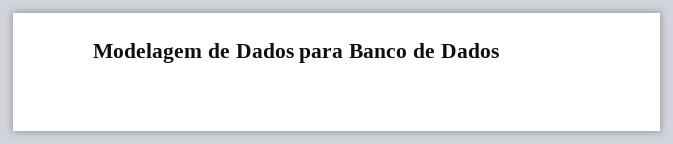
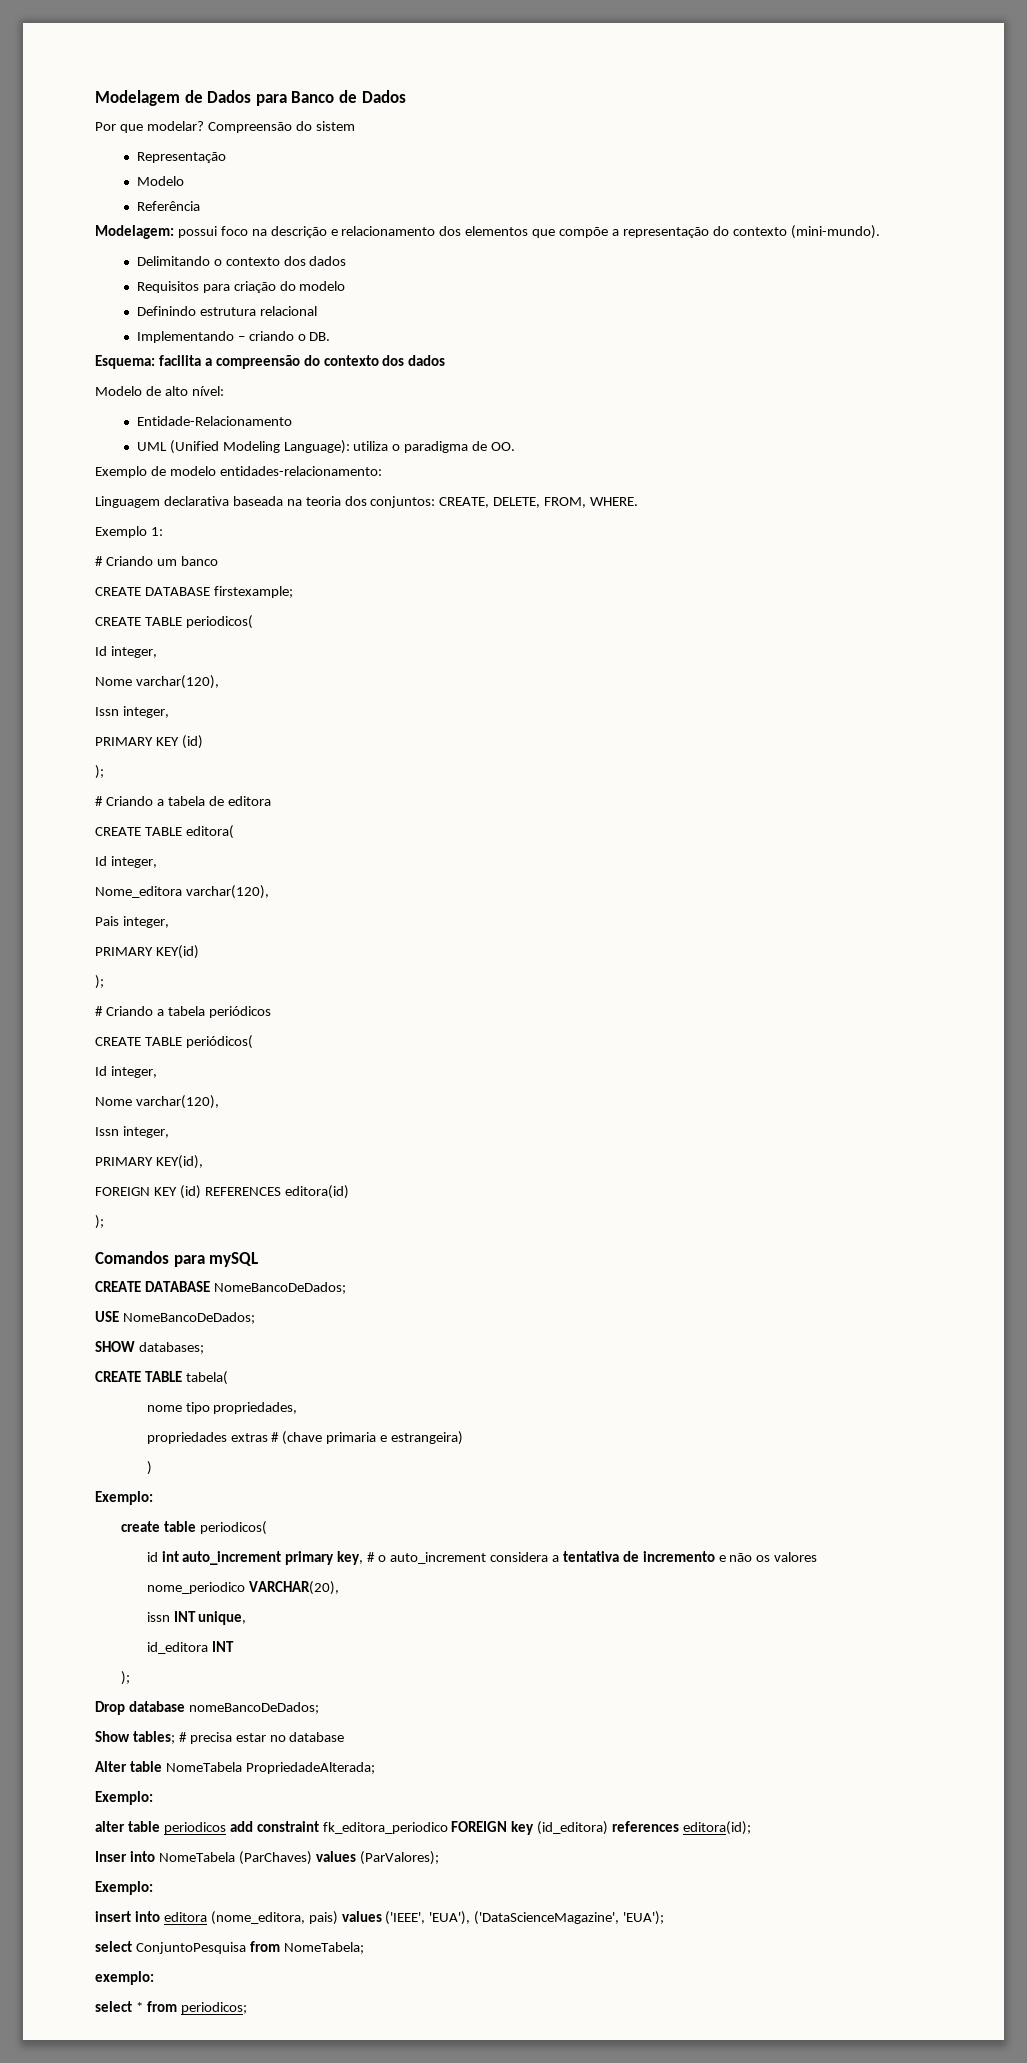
(499, 50) none -> [95,121,355,133] [136,152,226,163] [136,176,184,186] [136,201,200,211] [95,225,880,239] [136,256,347,266] [136,281,346,293] [136,306,317,316] [136,331,331,343] [95,355,446,369] [95,386,224,396] [136,416,292,426] [136,440,516,454] [95,466,382,478] [95,496,639,508] [95,526,163,538] [95,556,218,566] [95,586,293,598] [95,615,253,629] [95,646,157,658] [95,675,219,689] [95,706,169,718] [95,735,203,749] [95,765,104,779] [95,796,271,806] [95,825,234,839] [95,856,157,868] [95,885,269,899] [95,916,169,928] [95,945,199,959] [95,975,104,989] [95,1006,271,1018] [95,1035,253,1049] [95,1066,157,1078] [95,1095,219,1109] [95,1126,169,1138] [95,1155,203,1169] [95,1185,349,1199] [95,1215,104,1229] [95,1251,259,1267] [95,1281,346,1294] [95,1311,255,1324] [95,1341,204,1354] [95,1371,228,1385] [146,1402,298,1414] [146,1431,464,1445] [146,1461,152,1475] [95,1491,153,1505] [120,1521,267,1535] [146,1551,818,1565] [146,1581,339,1595] [146,1611,247,1625] [146,1641,234,1654] [120,1671,130,1685] [95,1701,319,1715] [95,1731,345,1744] [95,1761,375,1774] [95,1791,153,1805] [95,1821,752,1835] [95,1851,439,1865] [95,1881,153,1895] [95,1911,665,1925] [95,1941,364,1954] [95,1971,154,1985] [95,2001,247,2014] // Por que modelar? Compreensão do sistem // Representação // Modelo // Referência // Modelagem: possui foco na descrição e relacionamento dos elementos que compõe a representação do contexto (mini-mundo). // Delimitando o contexto dos dados // Requisitos para criação do modelo // Definindo estrutura relacional // Implementando – criando o DB. // Esquema: facilita a compreensão do contexto dos dados // Modelo de alto nível: // Entidade-Relacionamento // UML (Unified Modeling Language): utiliza o paradigma de OO. // Exemplo de modelo entidades-relacionamento: // Linguagem declarativa baseada na teoria dos conjuntos: CREATE, DELETE, FROM, WHERE. // Exemplo 1: // # Criando um banco // CREATE DATABASE firstexample; // CREATE TABLE periodicos( // Id integer, // Nome varchar(120), // Issn integer, // PRIMARY KEY (id) // ); // # Criando a tabela de editora // CREATE TABLE editora( // Id integer, // Nome_editora varchar(120), // Pais integer, // PRIMARY KEY(id) // ); // # Criando a tabela periódicos // CREATE TABLE periódicos( // Id integer, // Nome varchar(120), // Issn integer, // PRIMARY KEY(id), // FOREIGN KEY (id) REFERENCES editora(id) // ); // Comandos para mySQL // CREATE DATABASE NomeBancoDeDados; // USE NomeBancoDeDados; // SHOW databases; // CREATE TABLE tabela( // nome tipo propriedades, // propriedades extras # (chave primaria e estrangeira) // ) // Exemplo: // create table periodicos( // id int auto_increment primary key, # o auto_increment considera a tentativa de incremento e não os valores // nome_periodico VARCHAR(20), // issn INT unique, // id_editora INT // ); // Drop database nomeBancoDeDados; // Show tables; # precisa estar no database // Alter table NomeTabela PropriedadeAlterada; // Exemplo: // alter table periodicos add constraint fk_editora_periodico FOREIGN key (id_editora) references editora(id); // Inser into NomeTabela (ParChaves) values (ParValores); // Exemplo: // insert into editora (nome_editora, pais) values ('IEEE', 'EUA'), ('DataScienceMagazine', 'EUA'); // select ConjuntoPesquisa from NomeTabela; // exemplo: // select * from periodicos;

